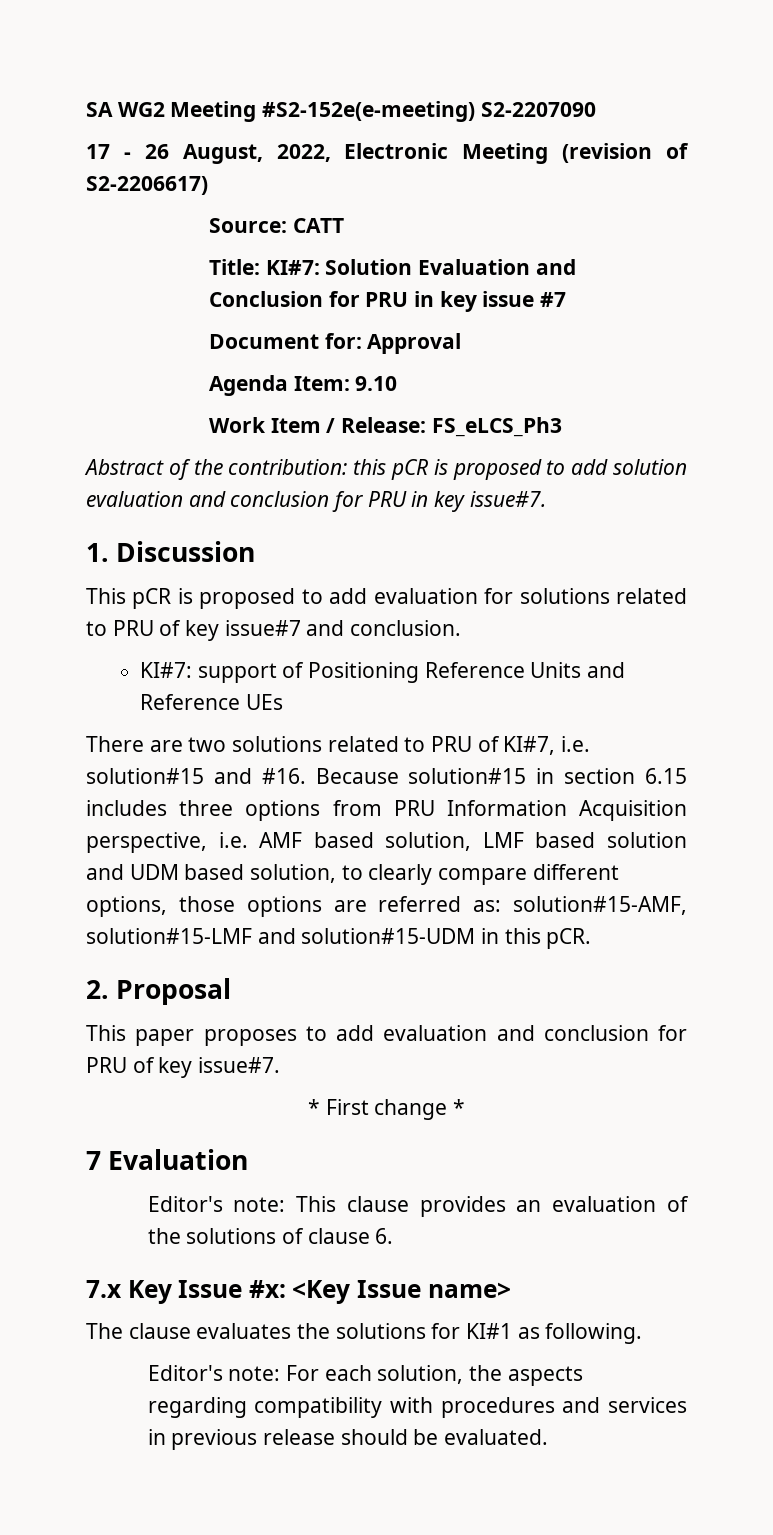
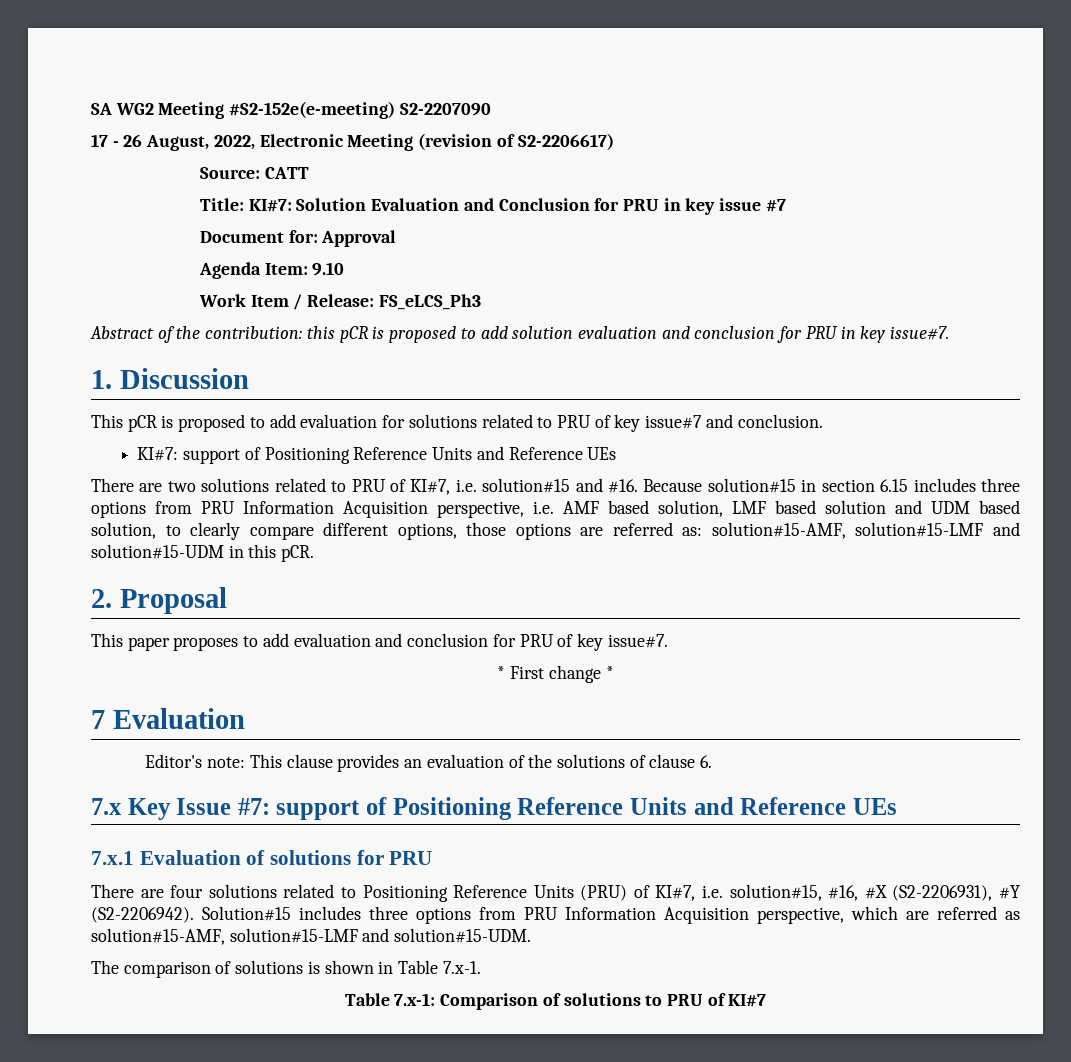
[248,1280,511,1304] [86,1323,643,1344] [147,1365,583,1386] [147,1397,687,1418] [147,1429,548,1450] #x: <Key Issue name> // The clause evaluates the solutions for KI#1 as following. // Editor's note: For each solution, the aspects regarding compatibility with procedures and services in previous release should be evaluated. -> [237,797,897,820] [91,850,433,865] [91,884,1021,902] [91,906,1020,924] [91,928,532,945] [91,960,481,978] [344,993,767,1010] #7: support of Positioning Reference Units and Reference UEs // 7.x.1 Evaluation of solutions for PRU // There are four solutions related to Positioning Reference Units (PRU) of KI#7, i.e. solution#15, #16, #X (S2-2206931), #Y (S2-2206942). Solution#15 includes three options from PRU Information Acquisition perspective, which are referred as solution#15-AMF, solution#15-LMF and solution#15-UDM. // The comparison of solutions is shown in Table 7.x-1. // Table 7.x-1: Comparison of solutions to PRU of KI#7

